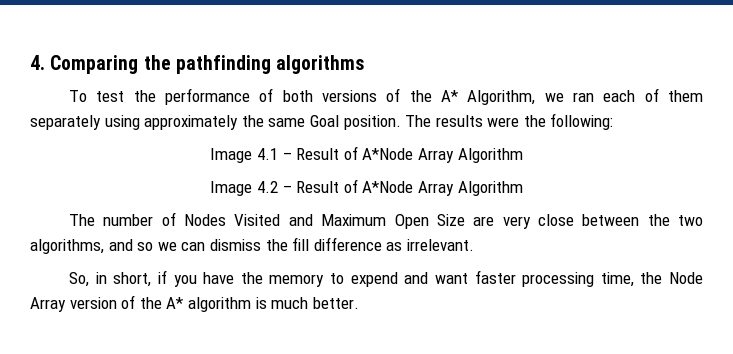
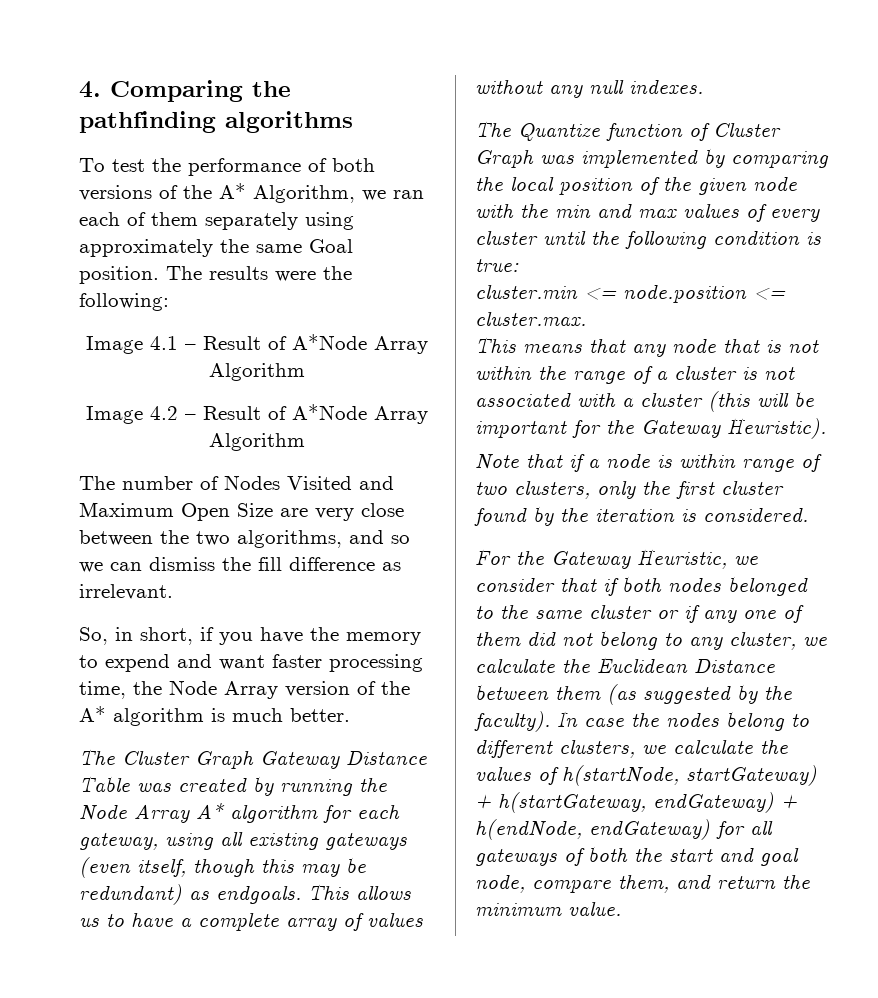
(359, 303) none -> [79,749,427,769] [79,776,387,796] [79,803,400,823] [79,831,407,850] [79,857,366,878] [79,884,411,905] [79,912,423,931] [475,79,703,98] [475,121,781,141] [475,148,829,168] [475,176,797,195] [475,203,820,222] [475,230,821,249] [475,258,519,272] [475,284,786,303] [475,311,586,326] [475,337,819,357] [475,365,795,384] [475,391,814,412] [475,418,826,439] [475,453,822,472] [475,480,784,499] [474,506,808,526] [475,549,758,569] [475,576,808,596] [475,604,804,623] [475,630,827,650] [475,657,775,673] [475,684,792,705] [474,711,809,732] [475,739,788,758] [475,765,817,786] [475,792,797,813] [475,819,773,840] [475,846,799,866] [475,874,810,893] [475,901,621,916] // The Cluster Graph Gateway Distance Table was created by running the Node Array A* algorithm for each gateway, using all existing gateways (even itself, though this may be redundant) as endgoals. This allows us to have a complete array of values without any null indexes. // The Quantize function of Cluster Graph was implemented by comparing the local position of the given node with the min and max values of every cluster until the following condition is true: // cluster.min <= node.position <= cluster.max. // This means that any node that is not within the range of a cluster is not associated with a cluster (this will be important for the Gateway Heuristic). // Note that if a node is within range of two clusters, only the first cluster found by the iteration is considered. // For the Gateway Heuristic, we consider that if both nodes belonged to the same cluster or if any one of them did not belong to any cluster, we calculate the Euclidean Distance between them (as suggested by the faculty). In case the nodes belong to different clusters, we calculate the values of h(startNode, startGateway) + h(startGateway, endGateway) + h(endNode, endGateway) for all gateways of both the start and goal node, compare them, and return the minimum value.

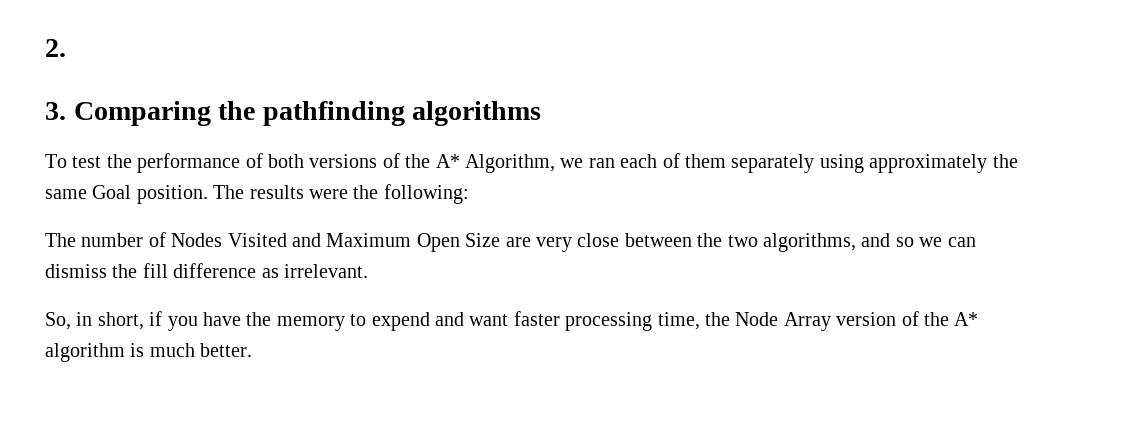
[79,81,101,98] 4. -> [45,39,66,57] [45,102,66,120] 2. // 3.
[85,334,428,354] [208,363,305,381] [85,404,428,424] [208,433,305,451] // Image 4.1 – Result of A*Node Array Algorithm // Image 4.2 – Result of A*Node Array Algorithm -> (469, 194) none
[79,749,427,769] [79,776,387,796] [79,803,400,823] [79,831,407,850] [79,857,366,878] [79,884,411,905] [79,912,423,931] [475,79,703,98] [475,121,781,141] [475,148,829,168] [475,176,797,195] [475,203,820,222] [475,230,821,249] [475,258,519,272] [475,284,786,303] [475,311,586,326] [475,337,819,357] [475,365,795,384] [475,391,814,412] [475,418,826,439] [475,453,822,472] [475,480,784,499] [474,506,808,526] [475,549,758,569] [475,576,808,596] [475,604,804,623] [475,630,827,650] [475,657,775,673] [475,684,792,705] [474,711,809,732] [475,739,788,758] [475,765,817,786] [475,792,797,813] [475,819,773,840] [475,846,799,866] [475,874,810,893] [475,901,621,916] // The Cluster Graph Gateway Distance Table was created by running the Node Array A* algorithm for each gateway, using all existing gateways (even itself, though this may be redundant) as endgoals. This allows us to have a complete array of values without any null indexes. // The Quantize function of Cluster Graph was implemented by comparing the local position of the given node with the min and max values of every cluster until the following condition is true: // cluster.min <= node.position <= cluster.max. // This means that any node that is not within the range of a cluster is not associated with a cluster (this will be important for the Gateway Heuristic). // Note that if a node is within range of two clusters, only the first cluster found by the iteration is considered. // For the Gateway Heuristic, we consider that if both nodes belonged to the same cluster or if any one of them did not belong to any cluster, we calculate the Euclidean Distance between them (as suggested by the faculty). In case the nodes belong to different clusters, we calculate the values of h(startNode, startGateway) + h(startGateway, endGateway) + h(endNode, endGateway) for all gateways of both the start and goal node, compare them, and return the minimum value. -> (253, 350) none

